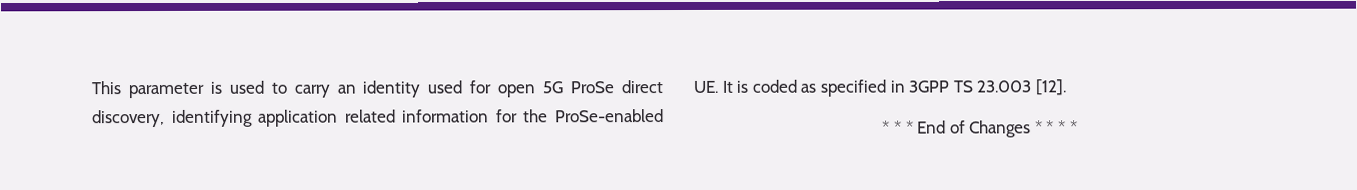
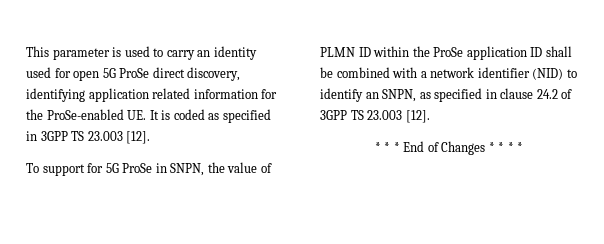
(1067, 87) none -> [26,162,272,176] [320,46,572,60] [320,67,577,80] [320,88,573,102] [320,110,430,123] // To support for 5G ProSe in SNPN, the value of PLMN ID within the ProSe application ID shall be combined with a network identifier (NID) to identify an SNPN, as specified in clause 24.2 of 3GPP TS 23.003 [12].

